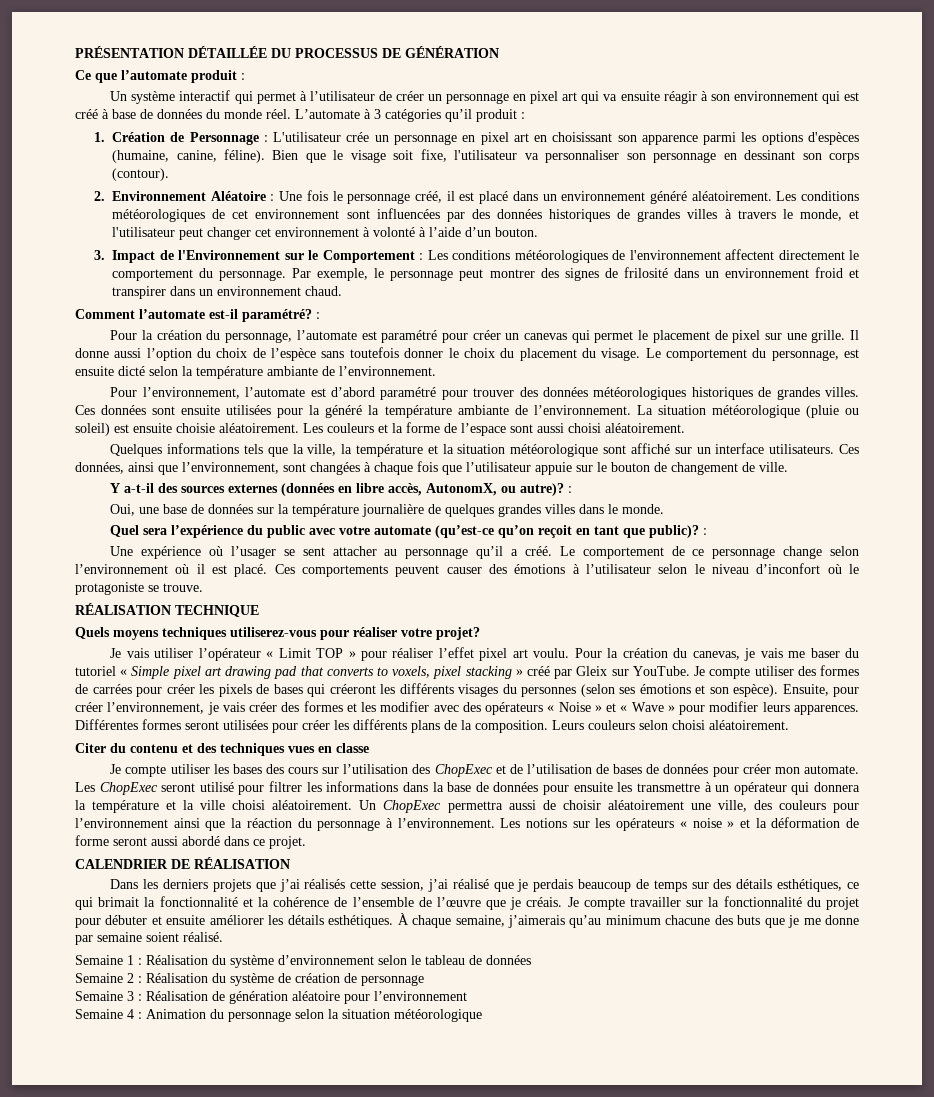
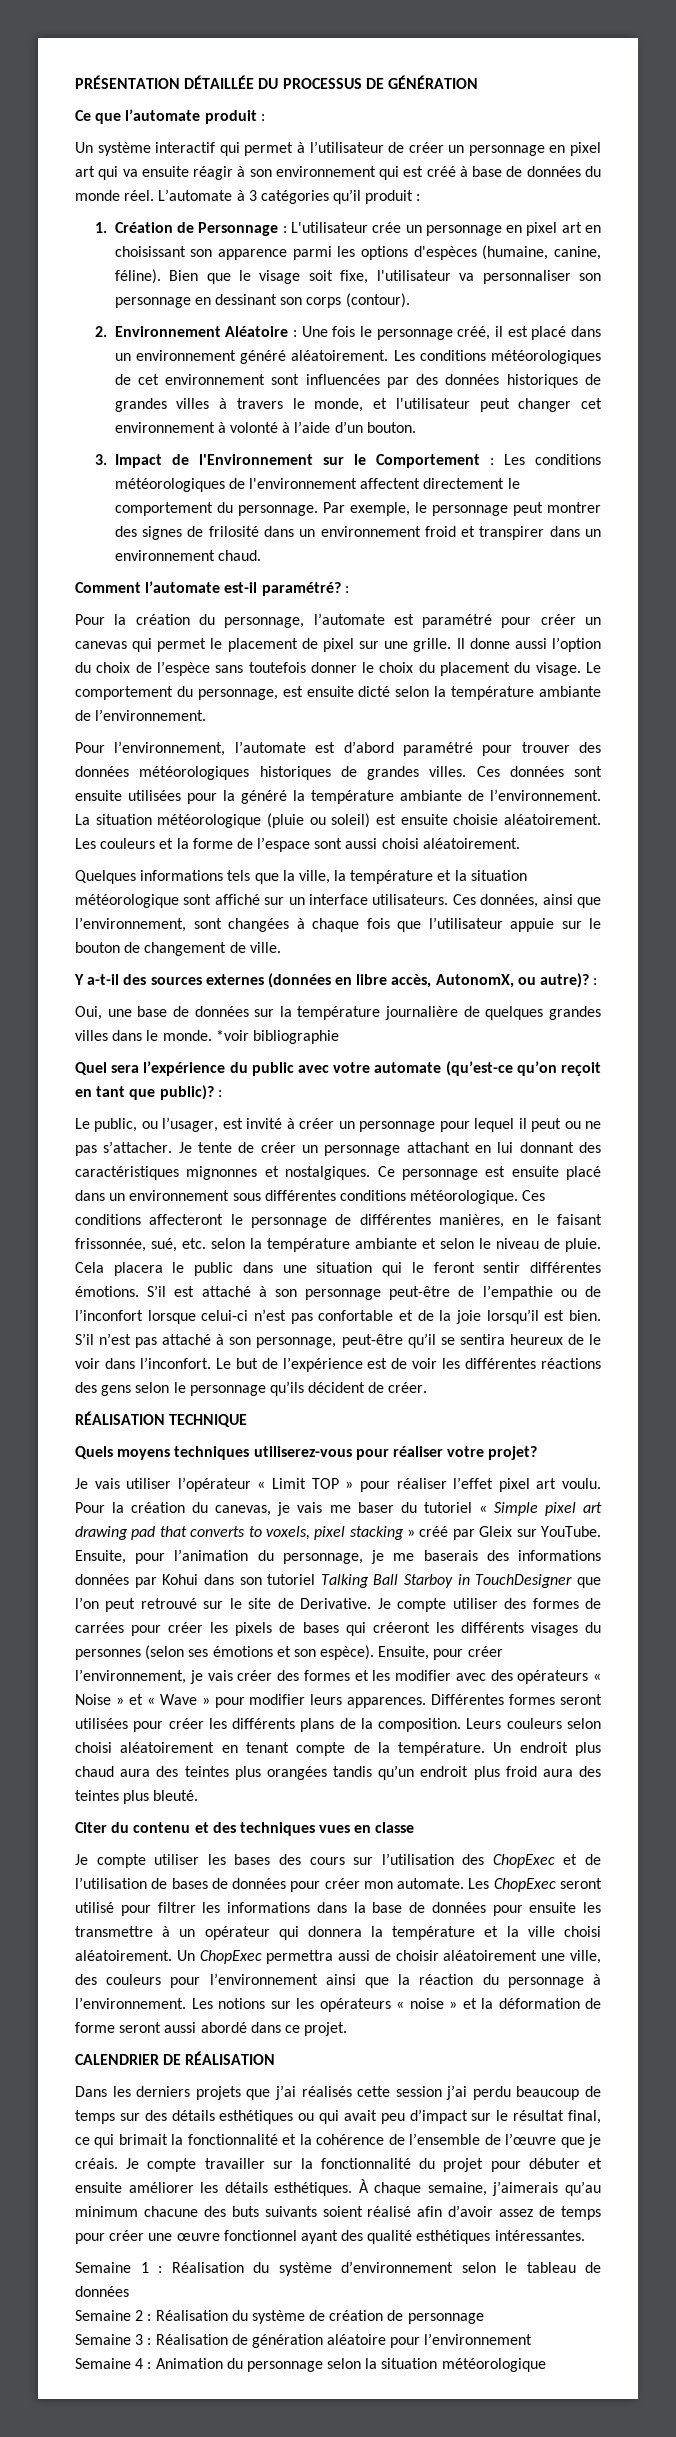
(665, 509) none -> [215,1030,339,1044] *voir bibliographie
[110,546,859,559] [75,563,860,577] [75,582,203,595] Une expérience où l’usager se sent attacher au personnage qu’il a créé. Le comportement de ce personnage change selon l’environnement où il est placé. Ces comportements peuvent causer des émotions à l’utilisateur selon le niveau d’inconfort où le protagoniste se trouve. -> [75,1117,602,1132] [75,1141,601,1156] [75,1166,601,1180] [75,1190,546,1204] [75,1214,602,1228] [75,1238,601,1252] [75,1262,601,1276] [75,1285,601,1300] [75,1309,602,1324] [75,1333,602,1348] [75,1357,601,1372] [75,1381,428,1396] Le public, ou l’usager, est invité à créer un personnage pour lequel il peut ou ne pas s’attacher. Je tente de créer un personnage attachant en lui donnant des caractéristiques mignonnes et nostalgiques. Ce personnage est ensuite placé dans un environnement sous différentes conditions météorologique. Ces conditions affecteront le personnage de différentes manières, en le faisant frissonnée, sué, etc. selon la température ambiante et selon le niveau de pluie. Cela placera le public dans une situation qui le feront sentir différentes émotions. S’il est attaché à son personnage peut-être de l’empathie ou de l’inconfort lorsque celui-ci n’est pas confortable et de la joie lorsqu’il est bien. S’il n’est pas attaché à son personnage, peut-être qu’il se sentira heureux de le voir dans l’inconfort. Le but de l’expérience est de voir les différentes réactions des gens selon le personnage qu’ils décident de créer.
(690, 671) none -> [75,1549,601,1564] [75,1574,601,1588] [75,1597,372,1612] Ensuite, pour l’animation du personnage, je me baserais des informations données par Kohui dans son tutoriel Talking Ball Starboy in TouchDesigner que l’on peut retrouvé sur le site de Derivative.
[709,720,789,730] aléatoirement. -> [120,1742,602,1756] [75,1765,602,1780] [75,1790,199,1804] aléatoirement en tenant compte de la température. Un endroit plus chaud aura des teintes plus orangées tandis qu’un endroit plus froid aura des teintes plus bleuté.
[381,879,574,892] session, j’ai réalisé que je perdais -> [395,2085,511,2100] session j’ai perdu
[777,879,843,892] esthétiques, -> [219,2109,602,2124] esthétiques ou qui avait peu d’impact sur le résultat final,
[764,915,860,928] [75,932,223,945] que je me donne par semaine soient réalisé. -> [264,2205,602,2220] [75,2230,585,2244] suivants soient réalisé afin d’avoir assez de temps pour créer une œuvre fonctionnel ayant des qualité esthétiques intéressantes.

